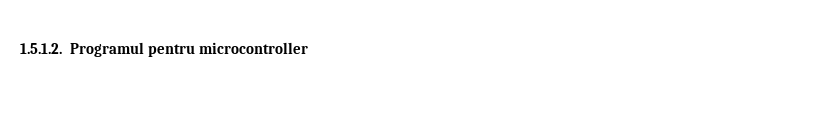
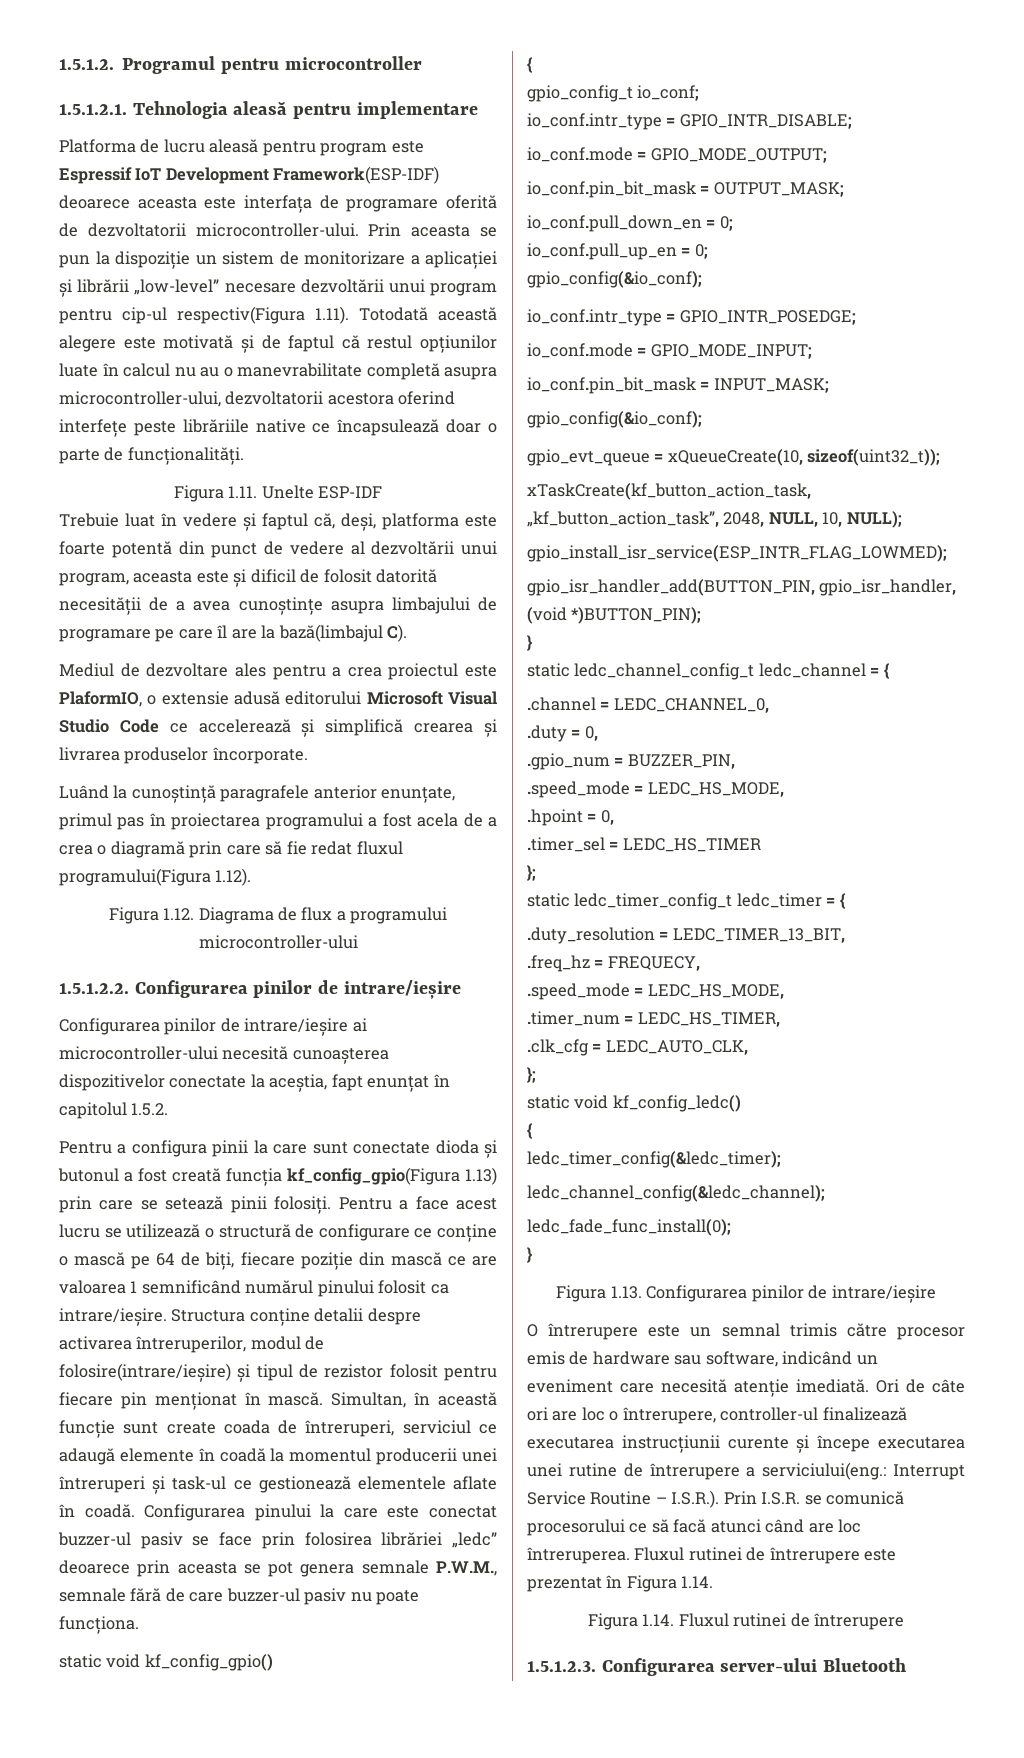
(308, 48) none -> [59,101,478,119] [59,139,424,156] [59,166,440,184] [59,195,497,213] [59,223,498,237] [59,251,497,269] [59,279,497,297] [59,306,497,324] [59,335,497,353] [59,363,497,380] [59,391,456,407] [59,419,497,437] [59,447,244,465] [173,485,383,502] [59,513,497,531] [59,541,497,558] [59,569,438,587] [59,597,498,615] [59,624,408,642] [59,663,497,680] [59,691,497,707] [59,719,497,737] [59,747,308,764] [59,785,456,803] [59,813,498,830] [59,841,403,858] [59,868,252,886] [108,907,448,924] [198,935,358,949] [59,980,461,999] [59,1018,367,1036] [59,1046,389,1064] [59,1074,450,1092] [59,1102,169,1119] [59,1140,498,1158] [58,1167,497,1186] [59,1196,498,1214] [59,1224,497,1242] [59,1252,497,1270] [59,1280,449,1297] [59,1308,421,1326] [59,1336,325,1353] [59,1363,497,1382] [59,1392,497,1410] [59,1420,497,1438] [59,1448,497,1465] [59,1476,497,1494] [59,1504,497,1521] [58,1532,498,1549] [59,1560,497,1577] [59,1588,420,1605] [59,1616,139,1634] [59,1654,273,1671] [527,57,533,73] [527,85,700,102] [527,113,852,130] [527,147,827,163] [527,181,844,198] [527,215,733,232] [527,243,708,260] [527,271,702,288] [527,309,856,326] [527,343,812,359] [527,377,829,394] [527,411,702,428] [527,449,941,466] [527,483,811,500] [527,511,902,528] [527,545,947,562] [527,579,957,596] [527,607,702,624] [527,635,532,651] [527,663,890,680] [527,697,769,713] [527,725,598,742] [527,753,735,770] [527,781,784,798] [527,809,614,826] [527,837,761,852] [527,865,536,881] [527,893,846,910] [527,927,845,944] [527,955,700,972] [527,983,784,1000] [527,1011,780,1027] [527,1039,748,1056] [527,1067,536,1083] [527,1095,741,1112] [527,1123,533,1139] [527,1151,781,1168] [527,1185,825,1202] [527,1219,731,1236] [527,1247,532,1263] [556,1285,936,1303] [527,1323,965,1340] [527,1351,878,1367] [527,1379,965,1397] [527,1407,907,1424] [527,1435,965,1453] [527,1462,965,1480] [527,1490,905,1508] [527,1519,862,1536] [527,1547,897,1564] [527,1575,714,1592] [587,1613,905,1630] [527,1658,907,1676] // 1.5.1.2.1. Tehnologia aleasă pentru implementare // Platforma de lucru aleasă pentru program este Espressif IoT Development Framework(ESP-IDF) deoarece aceasta este interfața de programare oferită de dezvoltatorii microcontroller-ului. Prin aceasta se pun la dispoziție un sistem de monitorizare a aplicației și librării „low-level” necesare dezvoltării unui program pentru cip-ul respectiv(Figura 1.11). Totodată această alegere este motivată și de faptul că restul opțiunilor luate în calcul nu au o manevrabilitate completă asupra microcontroller-ului, dezvoltatorii acestora oferind interfețe peste librăriile native ce încapsulează doar o parte de funcționalități. // Figura 1.11. Unelte ESP-IDF // Trebuie luat în vedere și faptul că, deși, platforma este foarte potentă din punct de vedere al dezvoltării unui program, aceasta este și dificil de folosit datorită necesității de a avea cunoștințe asupra limbajului de programare pe care îl are la bază(limbajul C). // Mediul de dezvoltare ales pentru a crea proiectul este PlaformIO, o extensie adusă editorului Microsoft Visual Studio Code ce accelerează și simplifică crearea și livrarea produselor încorporate. // Luând la cunoștință paragrafele anterior enunțate, primul pas în proiectarea programului a fost acela de a crea o diagramă prin care să fie redat fluxul programului(Figura 1.12). // Figura 1.12. Diagrama de flux a programului microcontroller-ului // 1.5.1.2.2. Configurarea pinilor de intrare/ieșire // Configurarea pinilor de intrare/ieșire ai microcontroller-ului necesită cunoașterea dispozitivelor conectate la aceștia, fapt enunțat în capitolul 1.5.2. // Pentru a configura pinii la care sunt conectate dioda și butonul a fost creată funcția kf_config_gpio(Figura 1.13) prin care se setează pinii folosiți. Pentru a face acest lucru se utilizează o structură de configurare ce conține o mască pe 64 de biți, fiecare poziție din mască ce are valoarea 1 semnificând numărul pinului folosit ca intrare/ieșire. Structura conține detalii despre activarea întreruperilor, modul de folosire(intrare/ieșire) și tipul de rezistor folosit pentru fiecare pin menționat în mască. Simultan, în această funcție sunt create coada de întreruperi, serviciul ce adaugă elemente în coadă la momentul producerii unei întreruperi și task-ul ce gestionează elementele aflate în coadă. Configurarea pinului la care este conectat buzzer-ul pasiv se face prin folosirea librăriei „ledc” deoarece prin aceasta se pot genera semnale P.W.M., semnale fără de care buzzer-ul pasiv nu poate funcționa. // static void kf_config_gpio() // { // gpio_config_t io_conf; // io_conf.intr_type = GPIO_INTR_DISABLE; // io_conf.mode = GPIO_MODE_OUTPUT; // io_conf.pin_bit_mask = OUTPUT_MASK; // io_conf.pull_down_en = 0; // io_conf.pull_up_en = 0; // gpio_config(&io_conf); // io_conf.intr_type = GPIO_INTR_POSEDGE; // io_conf.mode = GPIO_MODE_INPUT; // io_conf.pin_bit_mask = INPUT_MASK; // gpio_config(&io_conf); // gpio_evt_queue = xQueueCreate(10, sizeof(uint32_t)); // xTaskCreate(kf_button_action_task, „kf_button_action_task”, 2048, NULL, 10, NULL); // gpio_install_isr_service(ESP_INTR_FLAG_LOWMED); // gpio_isr_handler_add(BUTTON_PIN, gpio_isr_handler, (void *)BUTTON_PIN); // } // static ledc_channel_config_t ledc_channel = { // .channel = LEDC_CHANNEL_0, // .duty = 0, // .gpio_num = BUZZER_PIN, // .speed_mode = LEDC_HS_MODE, // .hpoint = 0, // .timer_sel = LEDC_HS_TIMER // }; // static ledc_timer_config_t ledc_timer = { // .duty_resolution = LEDC_TIMER_13_BIT, // .freq_hz = FREQUECY, // .speed_mode = LEDC_HS_MODE, // .timer_num = LEDC_HS_TIMER, // .clk_cfg = LEDC_AUTO_CLK, // }; // static void kf_config_ledc() // { // ledc_timer_config(&ledc_timer); // ledc_channel_config(&ledc_channel); // ledc_fade_func_install(0); // } // Figura 1.13. Configurarea pinilor de intrare/ieșire // O întrerupere este un semnal trimis către procesor emis de hardware sau software, indicând un eveniment care necesită atenție imediată. Ori de câte ori are loc o întrerupere, controller-ul finalizează executarea instrucțiunii curente și începe executarea unei rutine de întrerupere a serviciului(eng.: Interrupt Service Routine – I.S.R.). Prin I.S.R. se comunică procesorului ce să facă atunci când are loc întreruperea. Fluxul rutinei de întrerupere este prezentat în Figura 1.14. // Figura 1.14. Fluxul rutinei de întrerupere // 1.5.1.2.3. Configurarea server-ului Bluetooth

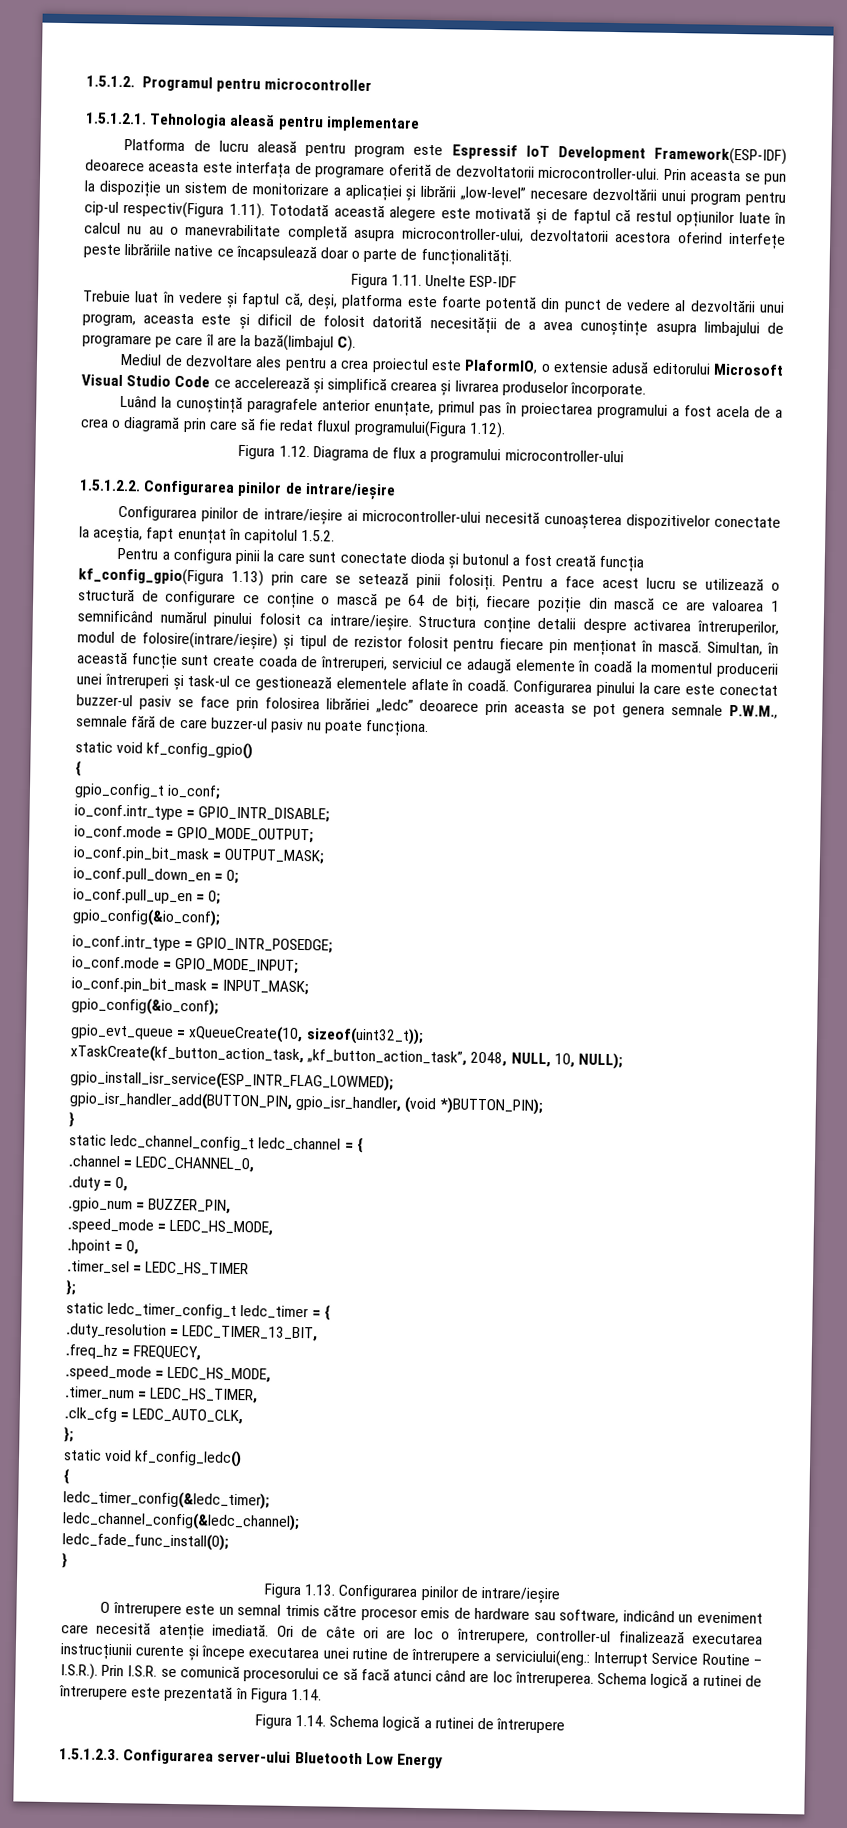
[634,1547,685,1561] Fluxul -> [597,1672,700,1689] Schema logică a
[527,1577,602,1592] prezentat -> [164,1685,234,1702] prezentată
[678,1613,729,1627] Fluxul -> [329,1715,432,1732] Schema logică a
(907, 1665) none -> [365,1753,443,1769] Low Energy

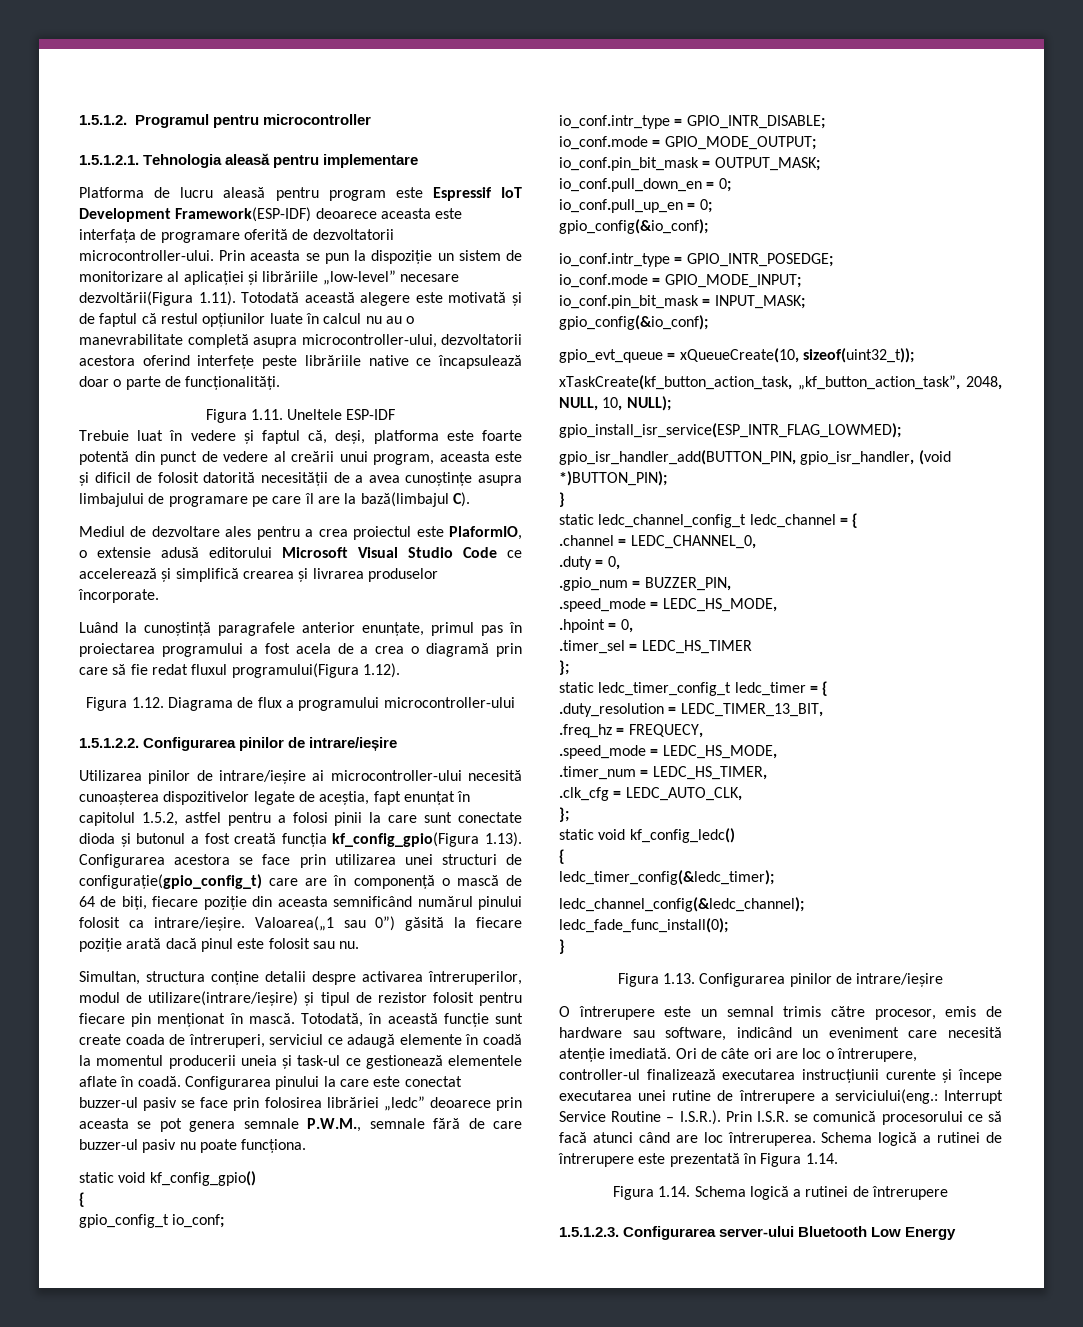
[332,187,341,196] a -> [167,271,180,282] al
[420,184,457,198] librării -> [262,271,319,282] librăriile
[592,187,786,206] [84,200,225,219] dezvoltării unui program pentru cip-ul respectiv(Figura -> [79,291,193,306] dezvoltării(Figura
[425,274,467,287] Unelte -> [287,409,343,420] Uneltele
[689,299,756,313] dezvoltării -> [291,451,334,462] creării
[118,505,198,522] Configurarea -> [79,770,142,781] Utilizarea
[714,516,781,528] [79,526,90,538] conectate la -> [253,791,315,805] legate de
[301,529,336,542] [117,547,232,564] 1.5.2. // Pentru a configura -> [141,812,328,826] 1.5.2, astfel pentru a folosi
[230,569,780,591] [78,588,315,609] 1.13) prin care se setează pinii folosiți. Pentru a face acest lucru se utilizează o structură de configurare ce conține -> [485,832,522,847] [79,854,522,868] [79,874,435,889] 1.13). Configurarea acestora se face prin utilizarea unei structuri de configurație(gpio_config_t) care are în componență
[384,597,402,609] pe -> [506,875,523,886] de
[614,597,780,612] mască ce are valoarea 1 -> [277,896,328,907] aceasta
[418,615,477,628] Structura -> [254,916,522,931] [79,938,360,952] [79,971,205,985] Valoarea(„1 sau 0”) găsită la fiecare poziție arată dacă pinul este folosit sau nu. // Simultan, structura
[141,631,278,650] folosire(intrare/ieșire) -> [148,991,299,1006] utilizare(intrare/ieșire)
[707,641,764,656] Simultan, -> [301,1013,364,1027] Totodată,
[76,673,169,689] unei întreruperi -> [240,1055,277,1066] uneia
[360,1608,418,1621] procesor -> [874,1009,936,1020] procesor,

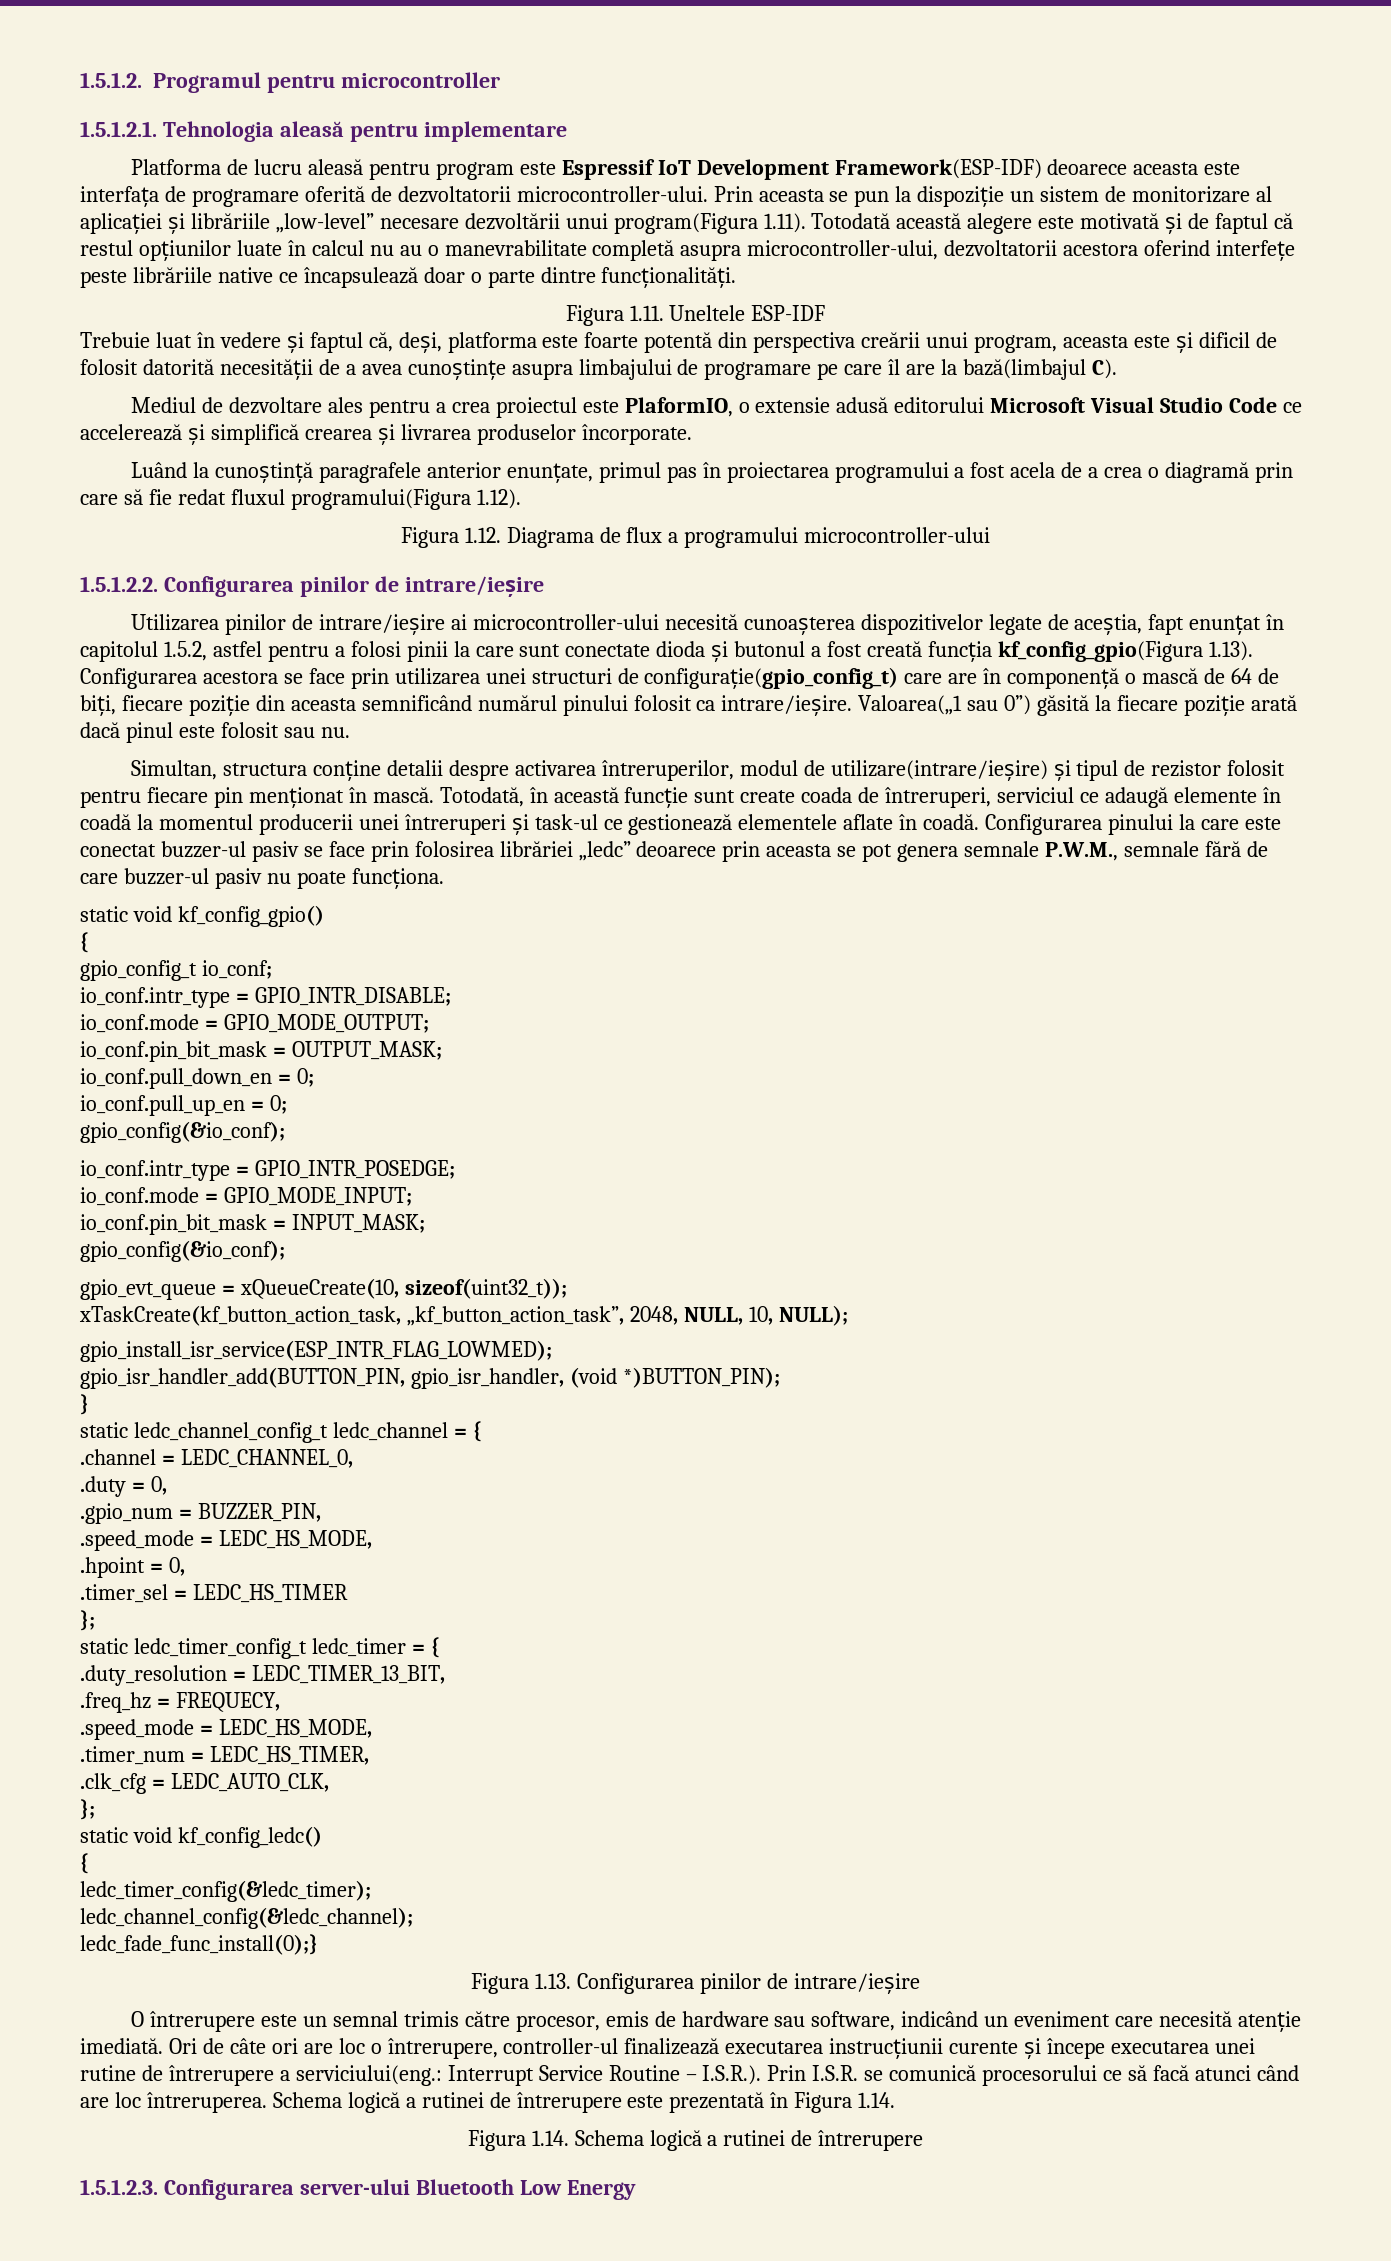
[79,291,193,306] dezvoltării(Figura -> [464,213,758,234] dezvoltării unui program(Figura
[164,376,181,387] de -> [540,267,596,283] dintre
[160,451,286,465] punct de vedere al -> [753,332,856,353] perspectiva
[240,1055,277,1066] uneia -> [358,814,506,835] unei întreruperi
[559,918,728,933] [559,939,565,954] ledc_fade_func_install(0); // } -> [80,1934,318,1955] ledc_fade_func_install(0);}

